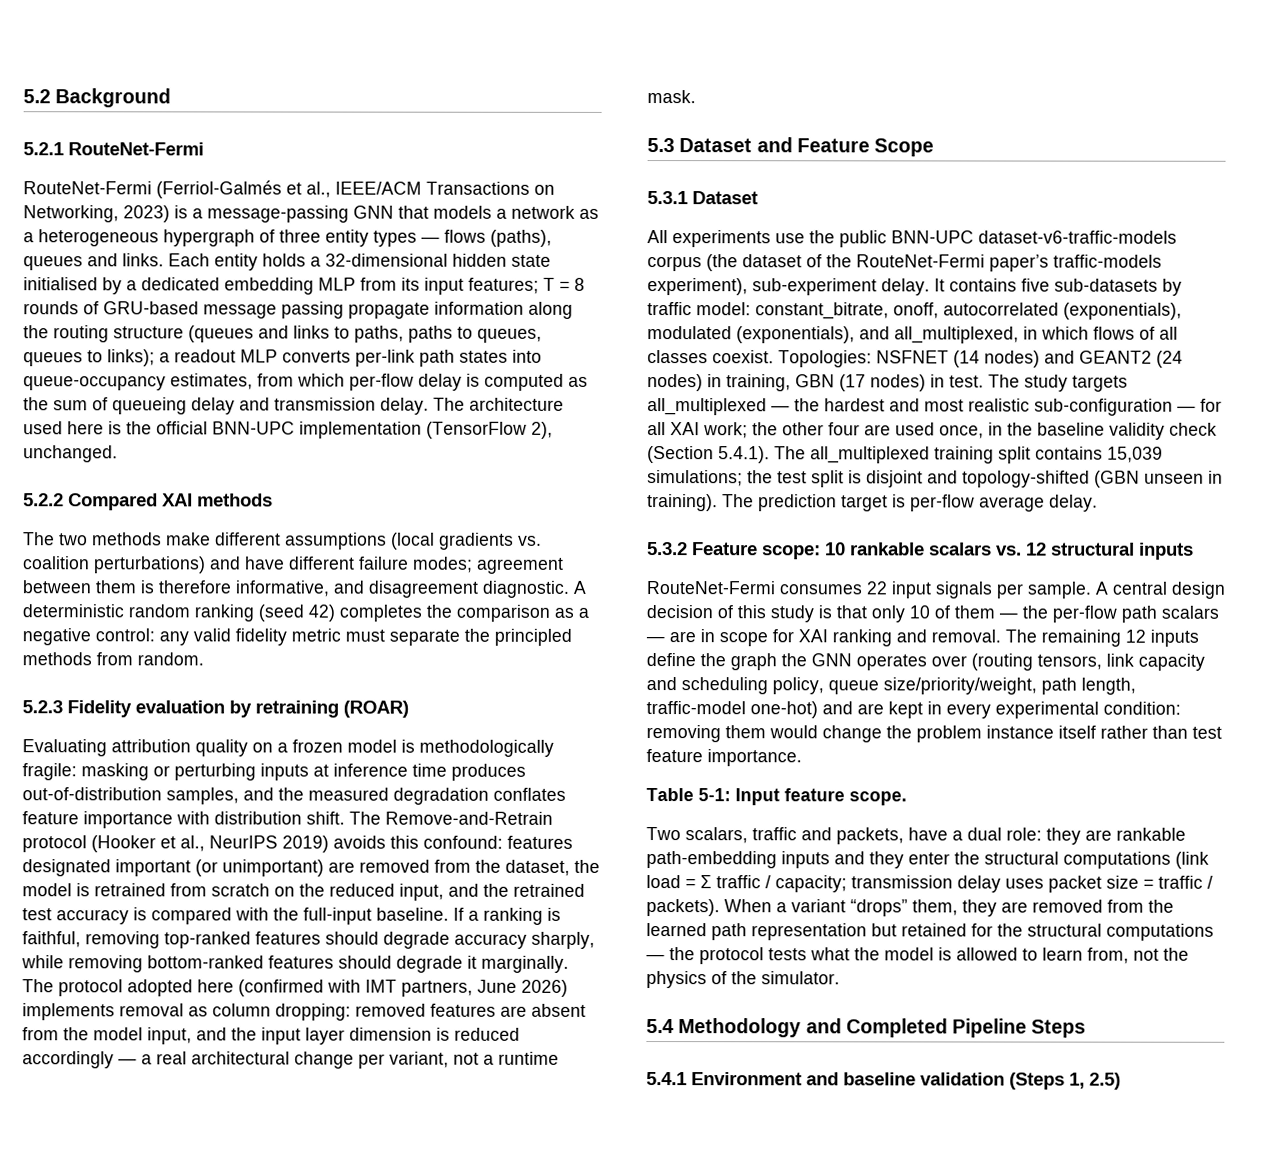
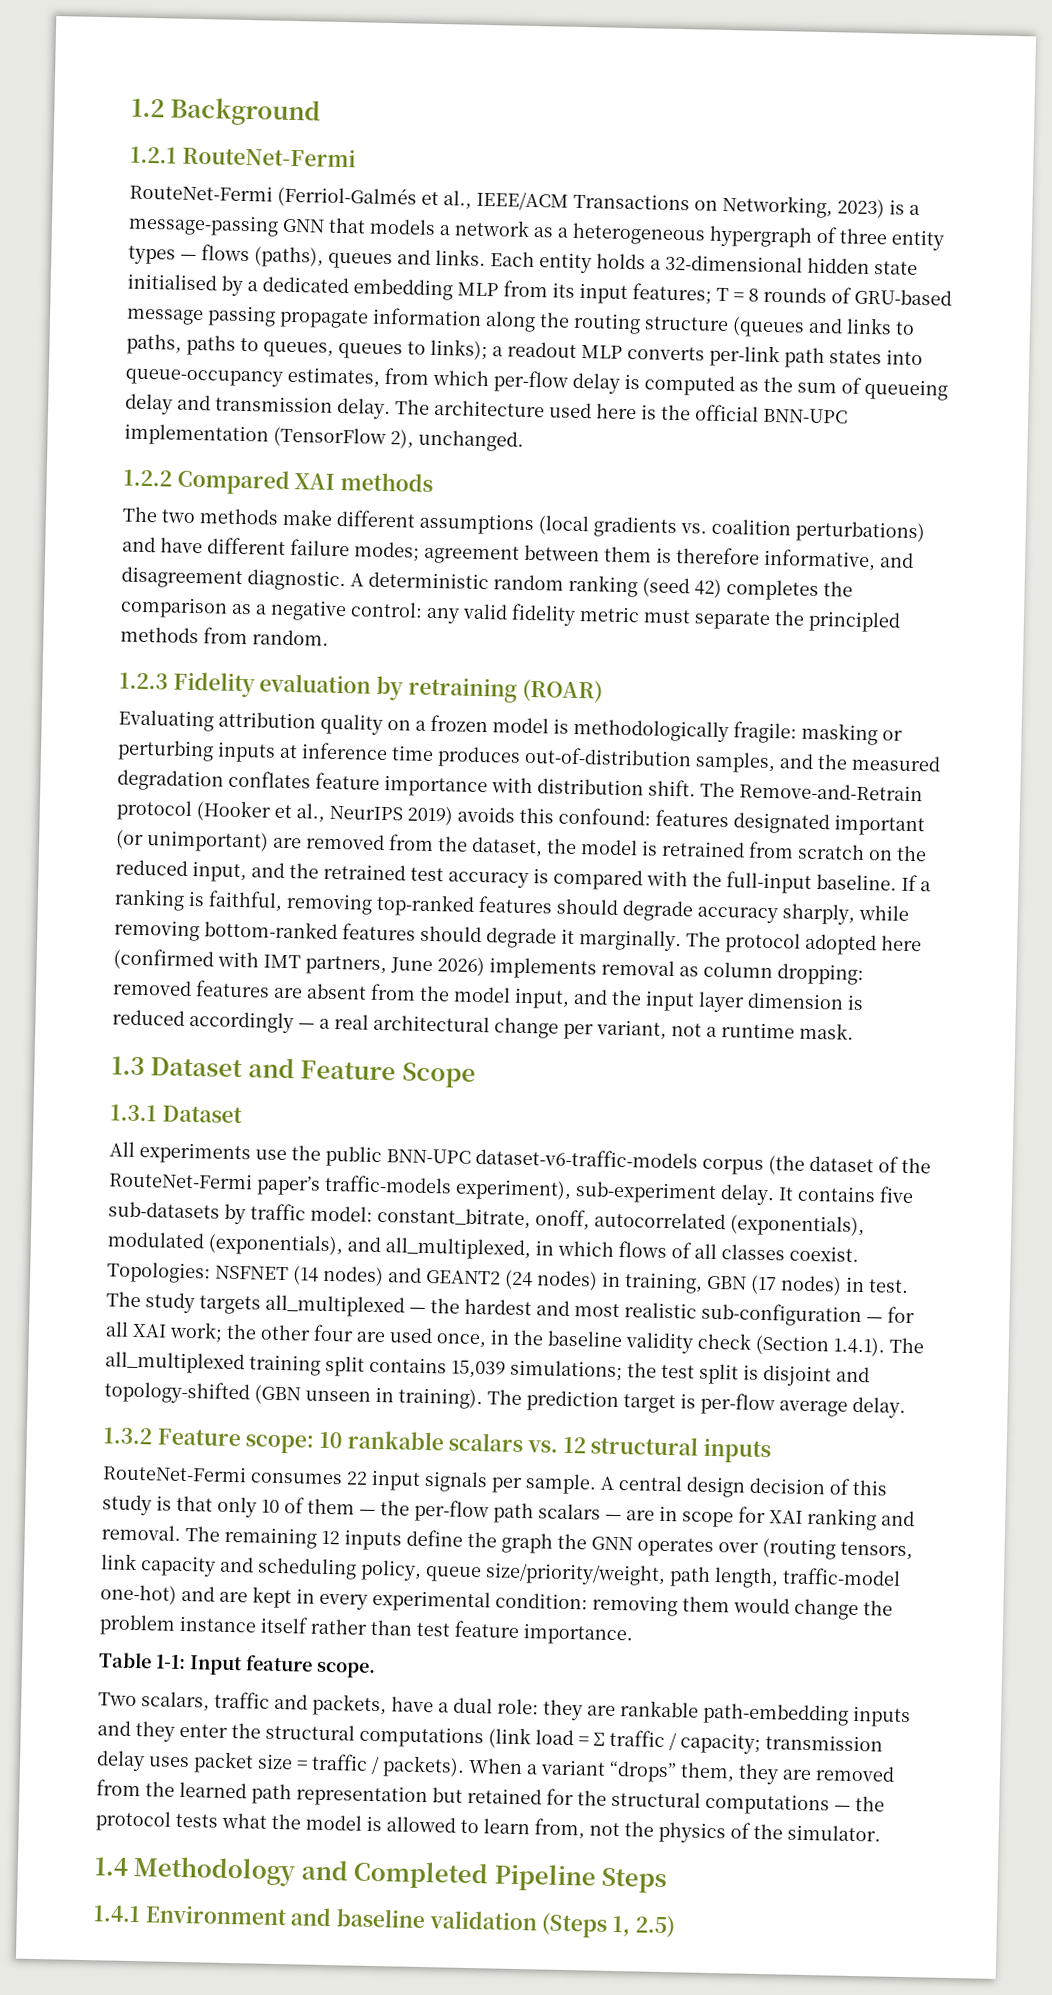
[23,89,51,104] 5.2 -> [131,98,165,118] 1.2
[23,142,64,156] 5.2.1 -> [130,146,177,164] 1.2.1
[23,493,64,507] 5.2.2 -> [123,469,172,487] 1.2.2
[22,700,63,714] 5.2.3 -> [119,672,168,690] 1.2.3
[647,138,675,153] 5.3 -> [111,1056,145,1076] 1.3
[647,191,688,205] 5.3.1 -> [110,1104,157,1122] 1.3.1
[718,446,770,464] 5.4.1). -> [833,1336,886,1357] 1.4.1).
[647,542,688,556] 5.3.2 -> [103,1427,152,1445] 1.3.2
[698,788,731,802] 5-1: -> [155,1654,186,1670] 1-1:
[646,1019,674,1034] 5.4 -> [94,1857,129,1876] 1.4
[646,1072,687,1086] 5.4.1 -> [93,1905,141,1923] 1.4.1

